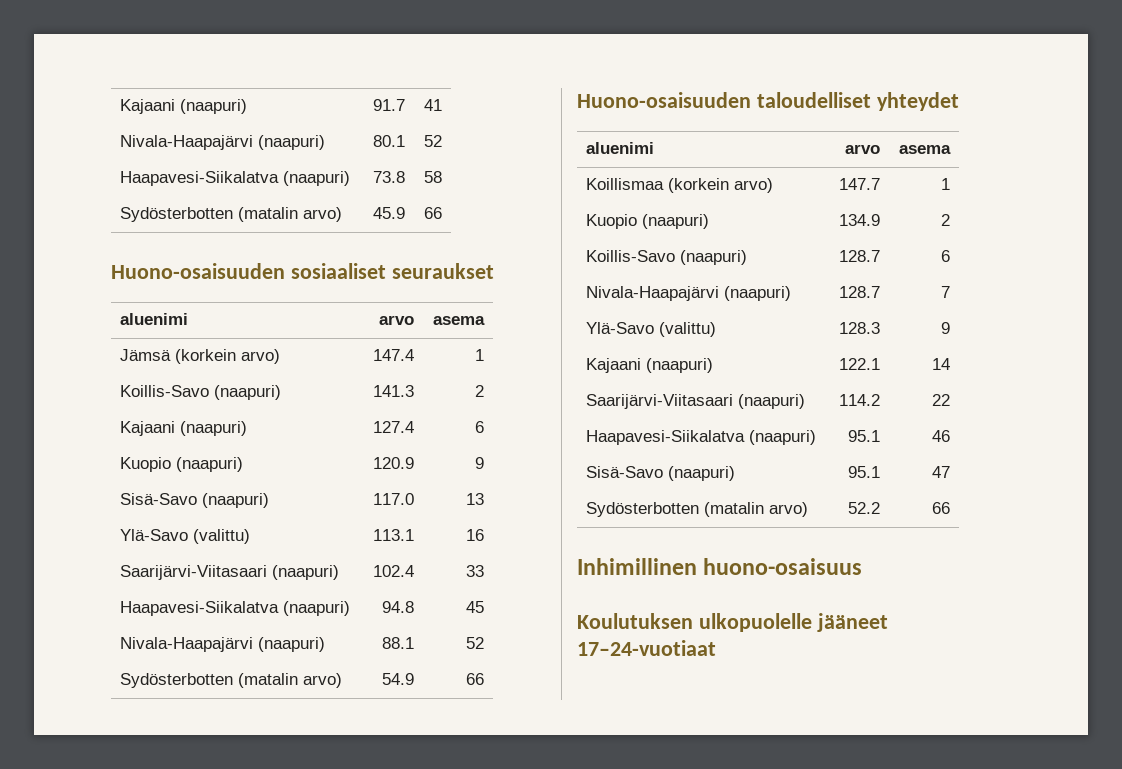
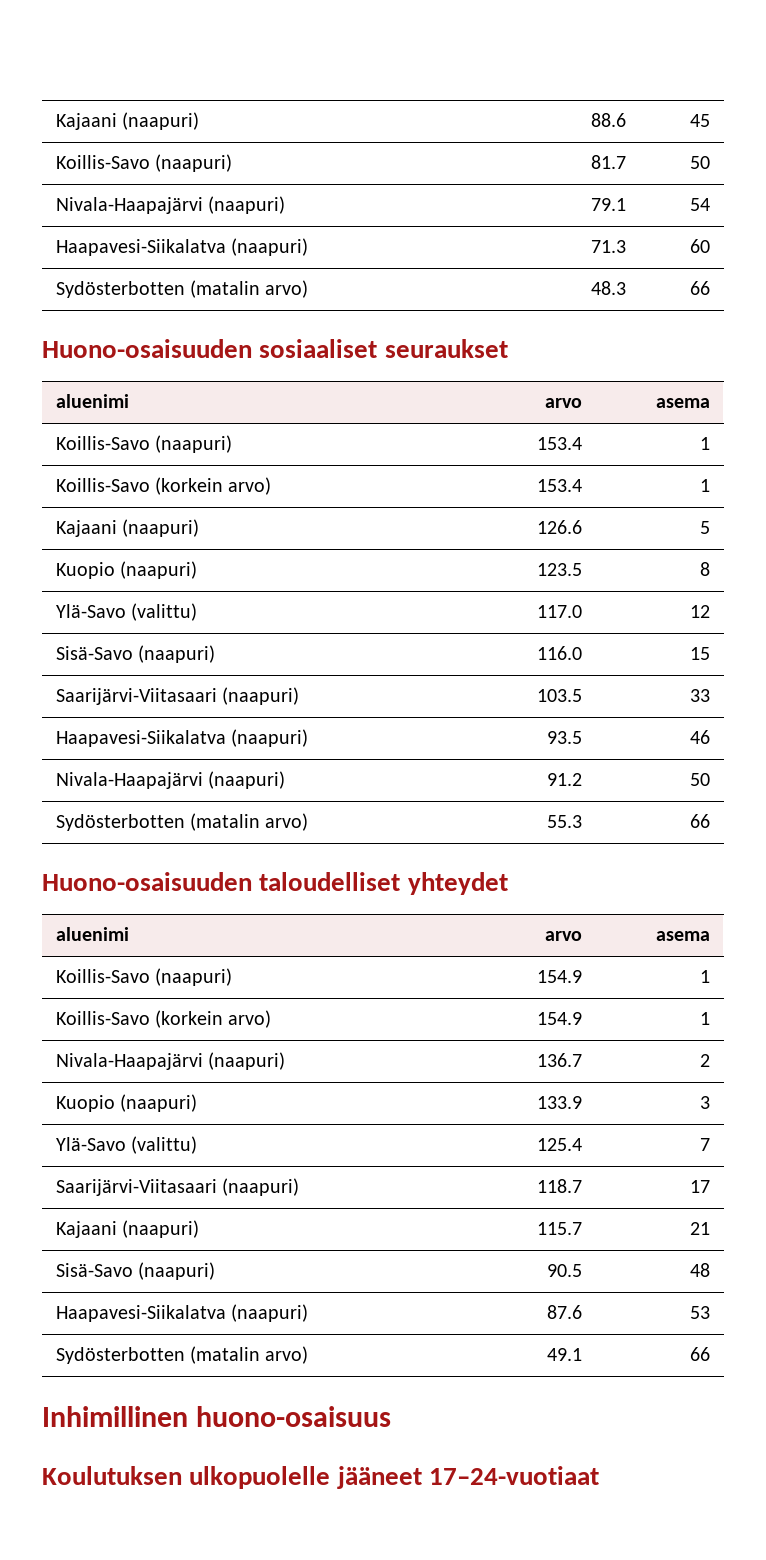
[120,99,248,114] [372,99,405,111] [423,99,442,111] [120,135,326,150] [372,135,405,147] [423,135,442,147] [120,171,351,186] [372,171,405,183] [423,171,442,183] [120,207,343,222] [372,207,405,219] Kajaani (naapuri) | 91.7 | 41 // Nivala-Haapajärvi (naapuri) | 80.1 | 52 // Haapavesi-Siikalatva (naapuri) | 73.8 | 58 // Sydösterbotten (matalin arvo) | 45.9 -> [55,112,200,130] [591,113,627,127] [690,114,711,127] [55,154,233,172] [591,155,627,169] [690,156,711,169] [55,196,286,214] [591,198,627,211] [690,198,711,211] [55,238,309,256] [591,240,627,253] [690,239,711,253] [55,280,309,298] [591,281,627,295] Kajaani (naapuri) | 88.6 | 45 // Koillis-Savo (naapuri) | 81.7 | 50 // Nivala-Haapajärvi (naapuri) | 79.1 | 54 // Haapavesi-Siikalatva (naapuri) | 71.3 | 60 // Sydösterbotten (matalin arvo) | 48.3
[120,349,281,364] [372,349,414,361] [474,349,484,361] [120,385,282,400] [372,385,414,397] [474,385,484,397] [120,421,248,436] [372,421,414,433] [474,421,484,433] [120,457,244,472] [372,457,414,469] [474,457,484,469] [120,493,270,508] [372,493,414,505] [465,493,484,505] [120,529,251,544] [372,529,414,541] [465,529,484,541] [120,565,340,580] [372,565,414,577] Jämsä (korkein arvo) | 147.4 | 1 // Koillis-Savo (naapuri) | 141.3 | 2 // Kajaani (naapuri) | 127.4 | 6 // Kuopio (naapuri) | 120.9 | 9 // Sisä-Savo (naapuri) | 117.0 | 13 // Ylä-Savo (valittu) | 113.1 | 16 // Saarijärvi-Viitasaari (naapuri) | 102.4 -> [55,435,233,453] [537,437,583,450] [700,437,711,450] [55,477,272,495] [537,479,583,492] [700,479,711,492] [55,519,200,537] [537,520,583,534] [700,521,711,534] [55,561,198,579] [537,563,583,576] [700,562,711,576] [55,603,198,621] [537,605,583,618] [690,605,711,618] [55,645,216,663] [537,646,583,660] [690,647,711,660] [55,687,300,705] [537,689,583,702] Koillis-Savo (naapuri) | 153.4 | 1 // Koillis-Savo (korkein arvo) | 153.4 | 1 // Kajaani (naapuri) | 126.6 | 5 // Kuopio (naapuri) | 123.5 | 8 // Ylä-Savo (valittu) | 117.0 | 12 // Sisä-Savo (naapuri) | 116.0 | 15 // Saarijärvi-Viitasaari (naapuri) | 103.5
[381,601,414,613] [465,601,484,613] [120,637,326,652] [381,637,414,649] [465,637,484,649] [120,673,343,688] [381,673,414,685] 94.8 | 45 // Nivala-Haapajärvi (naapuri) | 88.1 | 52 // Sydösterbotten (matalin arvo) | 54.9 -> [547,731,583,744] [690,730,711,744] [55,771,286,789] [547,773,583,786] [690,773,711,786] [55,813,309,831] [547,815,583,828] 93.5 | 46 // Nivala-Haapajärvi (naapuri) | 91.2 | 50 // Sydösterbotten (matalin arvo) | 55.3
[586,178,774,193] [838,178,880,190] [940,178,950,190] [586,214,710,229] [838,214,880,226] [940,214,950,226] [586,250,748,265] [838,250,880,262] [940,250,950,262] [586,286,792,301] [838,286,880,298] [940,286,950,298] [586,322,717,337] [838,322,880,334] [940,322,950,334] [586,358,714,373] [838,358,880,370] [931,358,950,370] [586,394,806,409] [838,394,880,406] [931,394,950,406] [586,430,817,445] [847,430,880,442] [931,430,950,442] [586,466,736,481] [847,466,880,478] [931,466,950,478] [586,502,809,517] [847,502,880,514] Koillismaa (korkein arvo) | 147.7 | 1 // Kuopio (naapuri) | 134.9 | 2 // Koillis-Savo (naapuri) | 128.7 | 6 // Nivala-Haapajärvi (naapuri) | 128.7 | 7 // Ylä-Savo (valittu) | 128.3 | 9 // Kajaani (naapuri) | 122.1 | 14 // Saarijärvi-Viitasaari (naapuri) | 114.2 | 22 // Haapavesi-Siikalatva (naapuri) | 95.1 | 46 // Sisä-Savo (naapuri) | 95.1 | 47 // Sydösterbotten (matalin arvo) | 52.2 -> [55,968,233,986] [537,970,583,983] [700,970,711,983] [55,1010,272,1028] [537,1012,583,1025] [700,1012,711,1025] [55,1052,286,1070] [537,1053,583,1067] [700,1054,711,1067] [55,1094,198,1112] [537,1096,583,1109] [700,1096,711,1109] [55,1136,198,1154] [537,1138,583,1151] [700,1138,711,1151] [55,1178,300,1196] [537,1179,583,1193] [690,1180,711,1193] [55,1220,200,1238] [537,1222,583,1235] [690,1222,711,1235] [55,1262,216,1280] [547,1264,583,1277] [690,1263,711,1277] [55,1304,309,1322] [547,1305,583,1319] [690,1306,711,1319] [55,1346,309,1364] [547,1348,583,1361] Koillis-Savo (naapuri) | 154.9 | 1 // Koillis-Savo (korkein arvo) | 154.9 | 1 // Nivala-Haapajärvi (naapuri) | 136.7 | 2 // Kuopio (naapuri) | 133.9 | 3 // Ylä-Savo (valittu) | 125.4 | 7 // Saarijärvi-Viitasaari (naapuri) | 118.7 | 17 // Kajaani (naapuri) | 115.7 | 21 // Sisä-Savo (naapuri) | 90.5 | 48 // Haapavesi-Siikalatva (naapuri) | 87.6 | 53 // Sydösterbotten (matalin arvo) | 49.1

